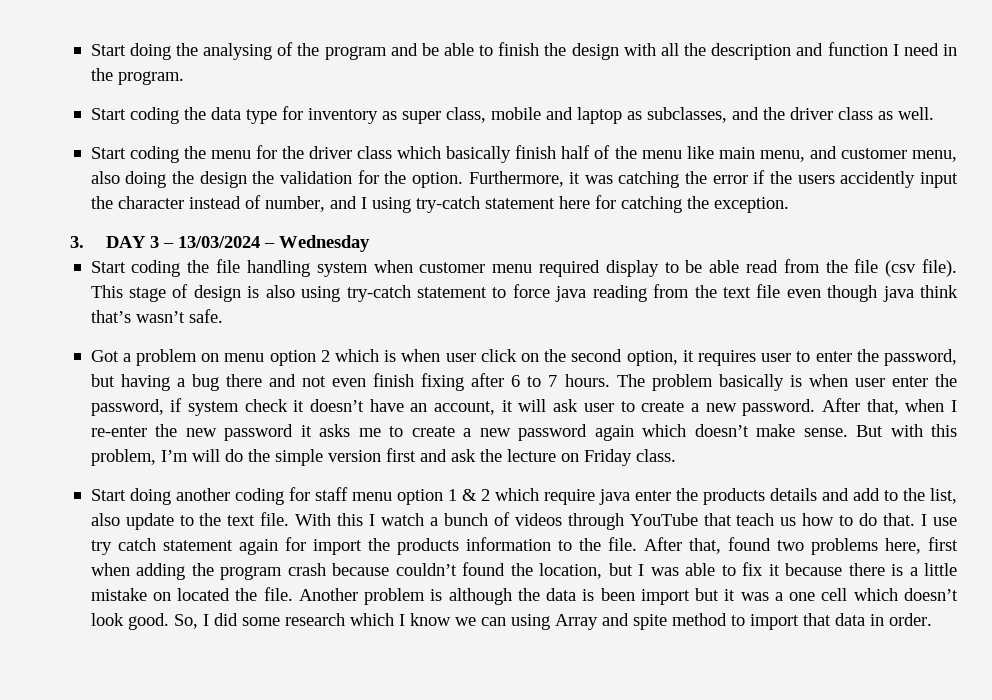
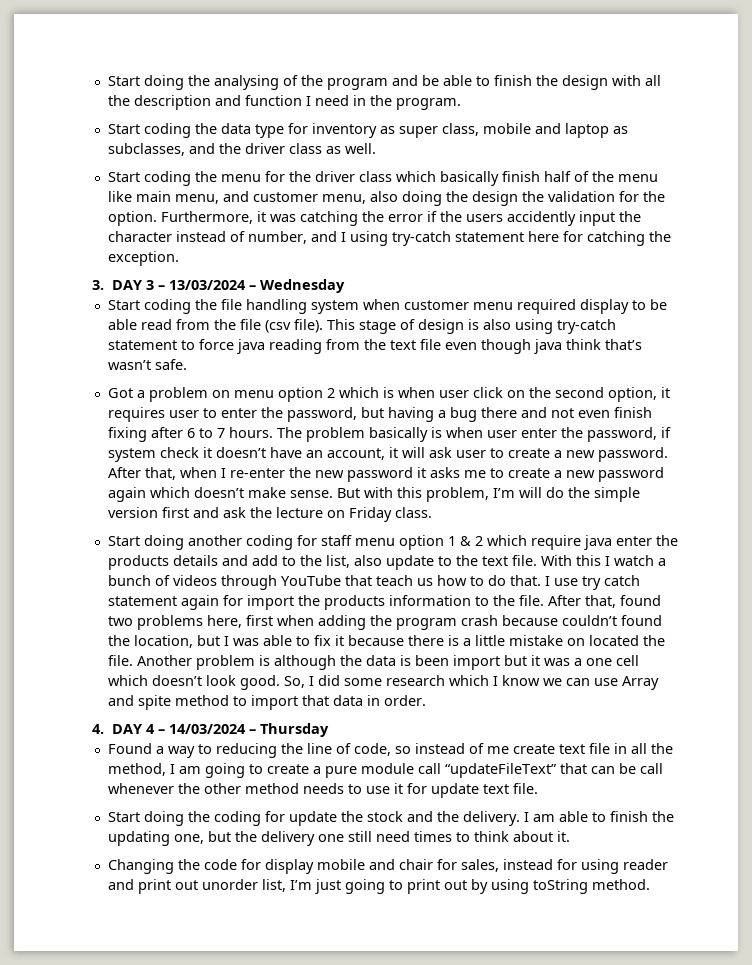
[510,614,550,630] using -> [593,678,618,686] use
(932, 619) none -> [91,723,329,737] [107,743,673,758] [107,763,663,778] [107,783,538,798] [107,811,674,826] [107,831,570,846] [107,859,668,874] [107,879,650,894] // 4. DAY 4 – 14/03/2024 – Thursday // Found a way to reducing the line of code, so instead of me create text file in all the method, I am going to create a pure module call “updateFileText” that can be call whenever the other method needs to use it for update text file. // Start doing the coding for update the stock and the delivery. I am able to finish the updating one, but the delivery one still need times to think about it. // Changing the code for display mobile and chair for sales, instead for using reader and print out unorder list, I’m just going to print out by using toString method.

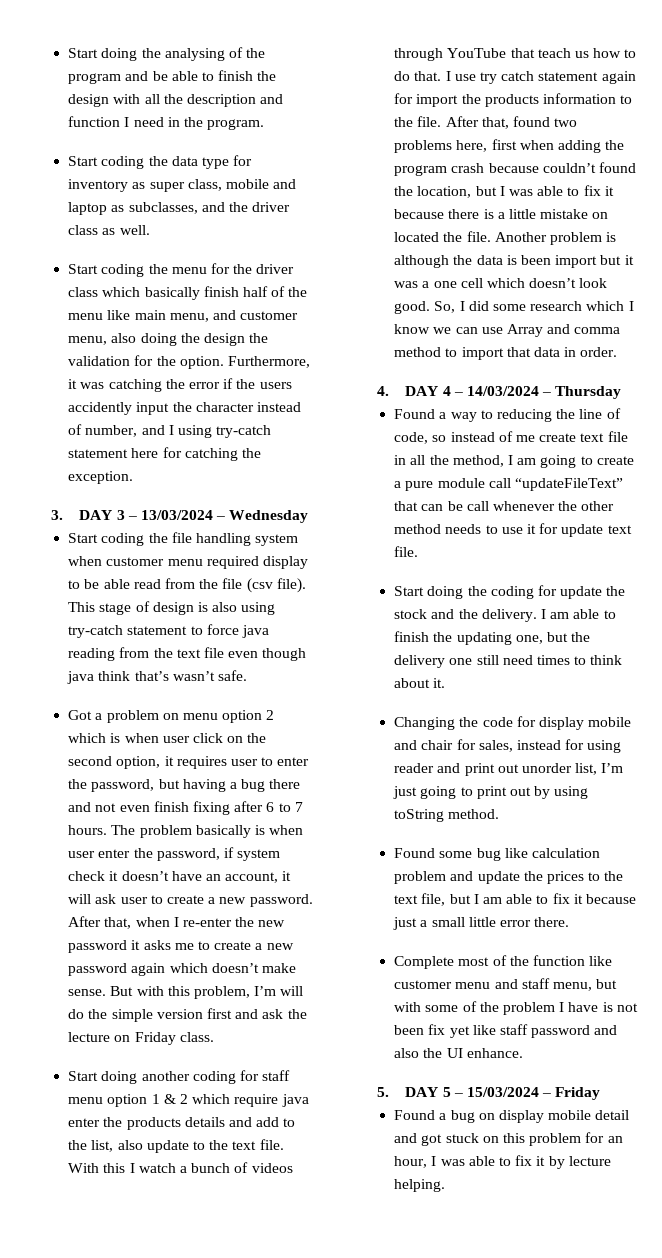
[137,695,171,710] spite -> [574,327,621,334] comma
(650, 884) none -> [394,848,600,861] [394,871,624,884] [394,893,636,906] [393,917,570,930] [394,955,613,969] [394,978,618,991] [394,1001,638,1015] [394,1024,618,1038] [394,1048,523,1058] [377,1087,601,1100] [394,1110,630,1123] [394,1132,623,1146] [394,1155,611,1169] [394,1179,446,1192] // Found some bug like calculation problem and update the prices to the text file, but I am able to fix it because just a small little error there. // Complete most of the function like customer menu and staff menu, but with some of the problem I have is not been fix yet like staff password and also the UI enhance. // 5. DAY 5 – 15/03/2024 – Friday // Found a bug on display mobile detail and got stuck on this problem for an hour, I was able to fix it by lecture helping.

